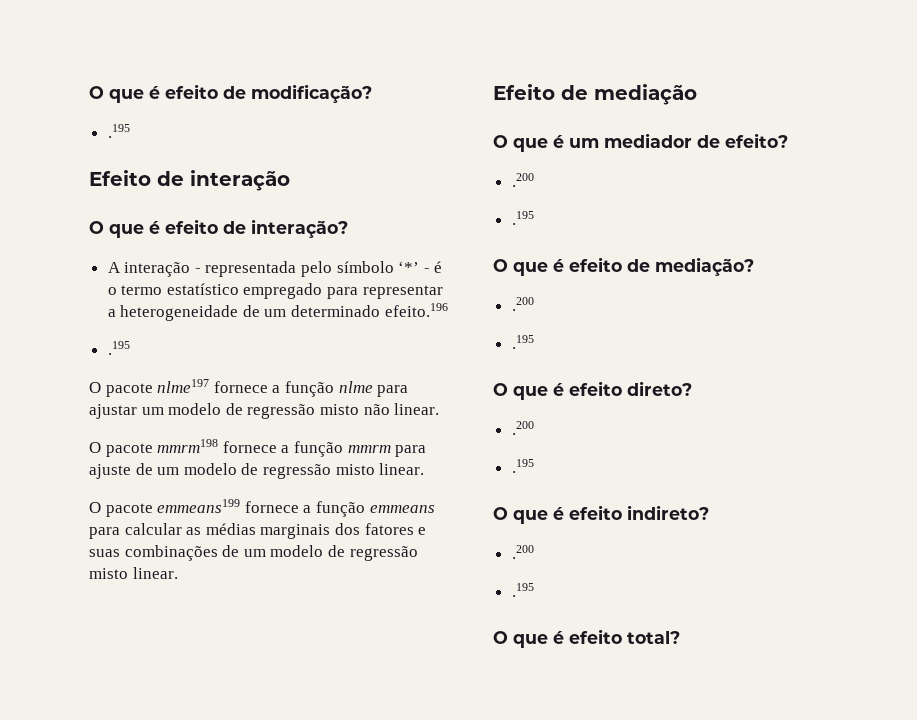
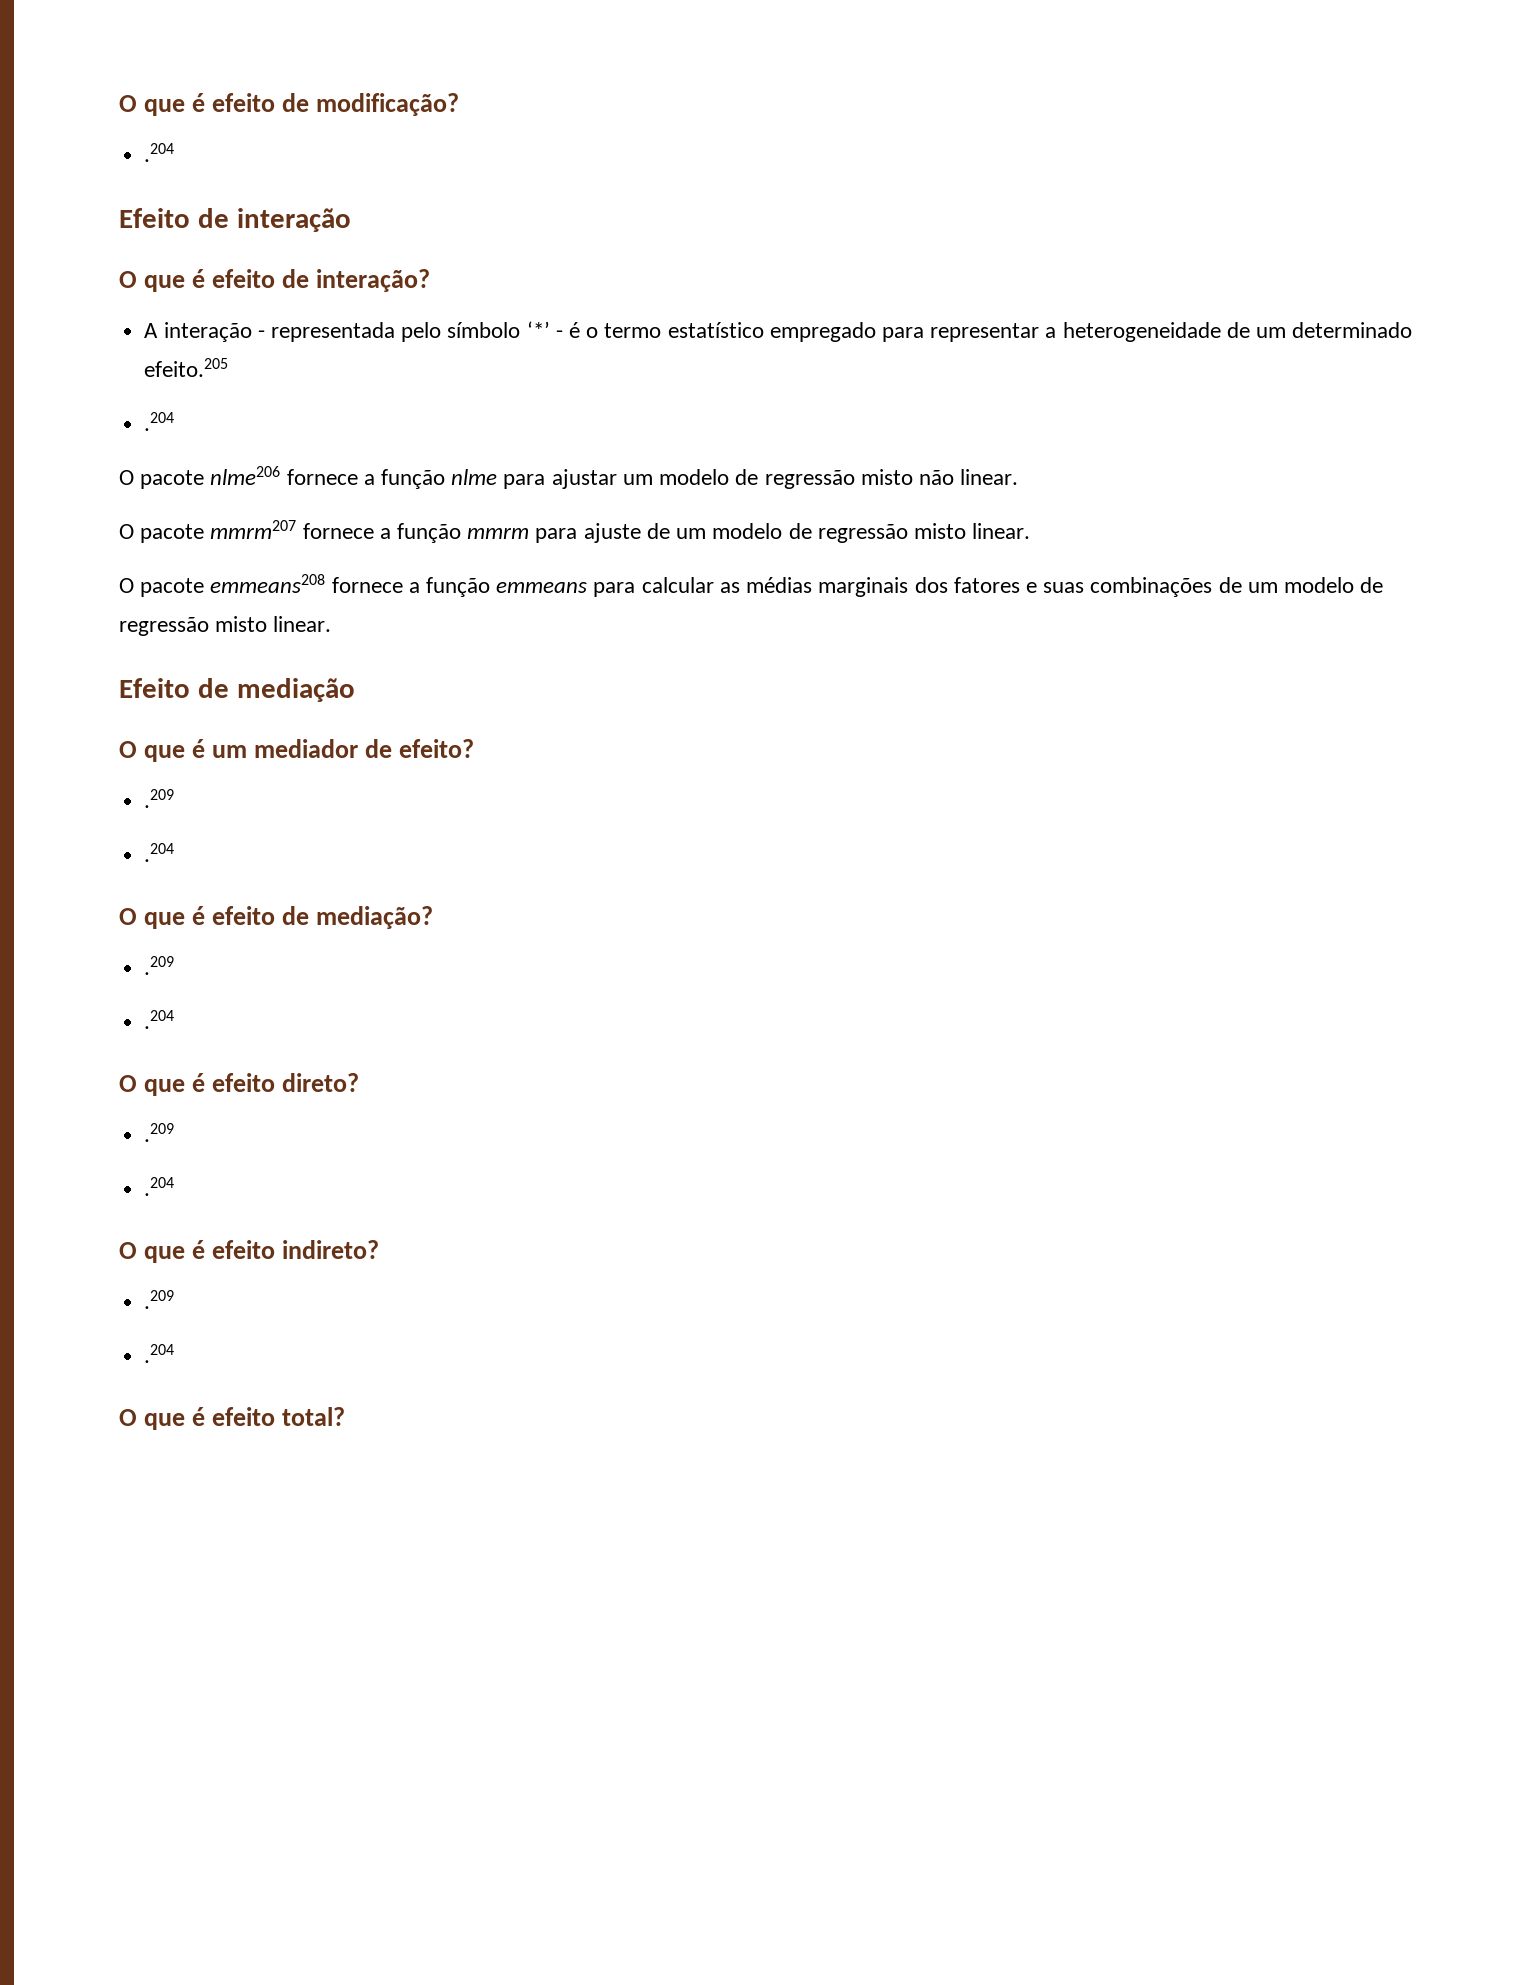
[107,124,130,138] .195 -> [144,143,175,162] .204
[384,303,448,317] [107,341,130,355] [89,379,210,397] efeito.196 // .195 // O pacote nlme197 -> [144,358,229,377] [144,412,175,431] [119,466,281,489] efeito.205 // .204 // O pacote nlme206
[157,439,219,453] mmrm198 -> [210,520,297,539] mmrm207
[157,499,241,513] emmeans199 -> [210,574,326,593] emmeans208
[511,173,534,187] [511,211,534,225] .200 // .195 -> [144,789,175,808] [144,843,175,862] .209 // .204
[511,297,534,311] [511,335,534,349] .200 // .195 -> [144,956,175,975] [144,1010,175,1029] .209 // .204
[511,421,534,435] [511,459,534,473] .200 // .195 -> [144,1123,175,1142] [144,1177,175,1196] .209 // .204
[511,545,534,559] [511,583,534,597] .200 // .195 -> [144,1290,175,1309] [144,1344,175,1363] .209 // .204

